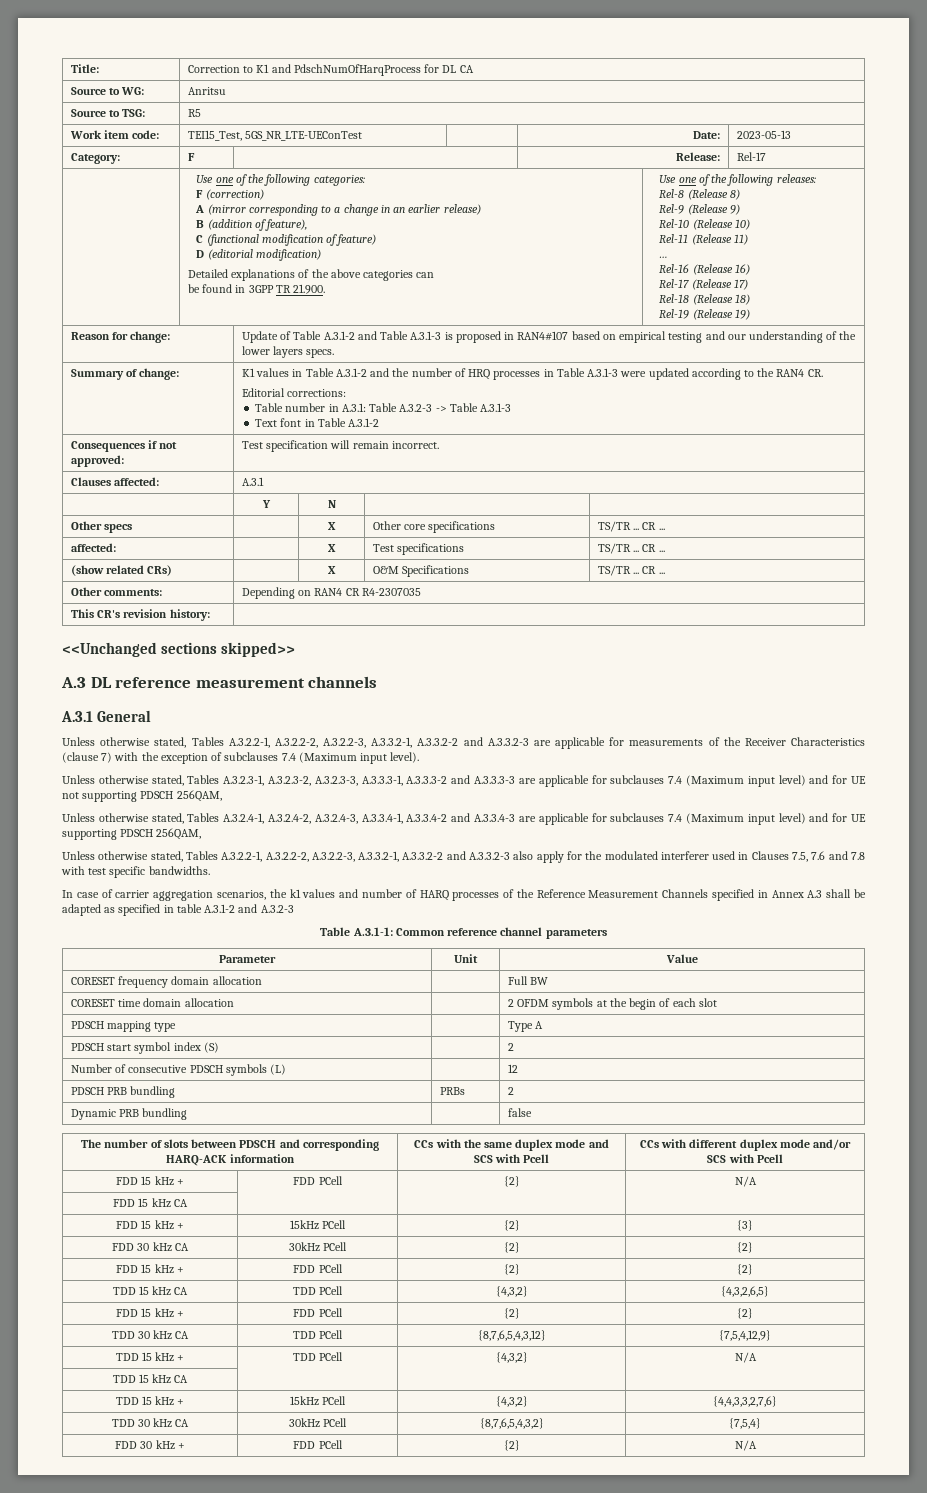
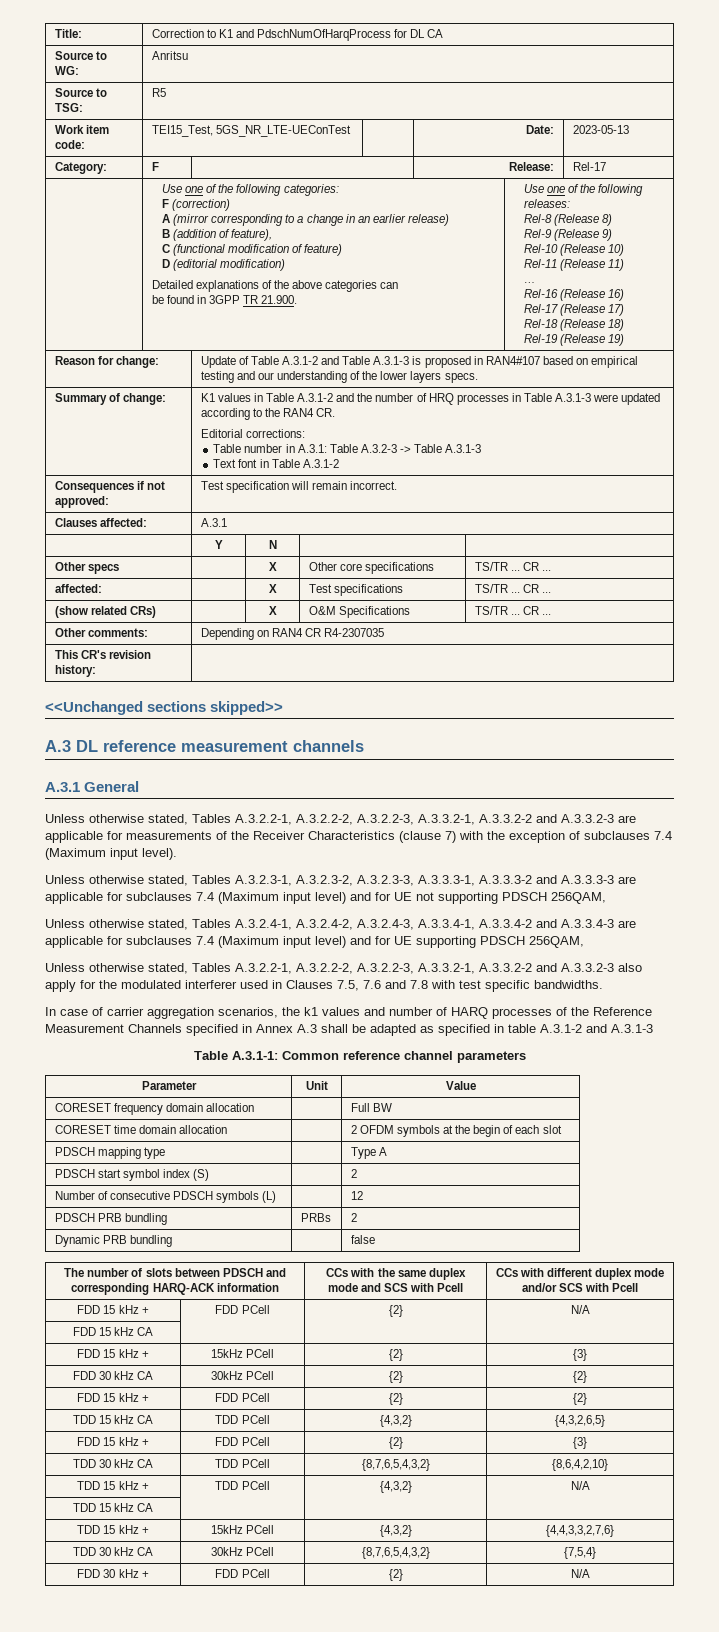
[260,905,294,913] A.3.2-3 -> [611,1024,653,1033] A.3.1-3
[737,1308,753,1319] {2} -> [573,1437,587,1449] {3}
[477,1330,546,1341] [719,1330,771,1341] {8,7,6,5,4,3,12} | {7,5,4,12,9} -> [361,1459,430,1471] [552,1459,608,1471] {8,7,6,5,4,3,2} | {8,6,4,2,10}

